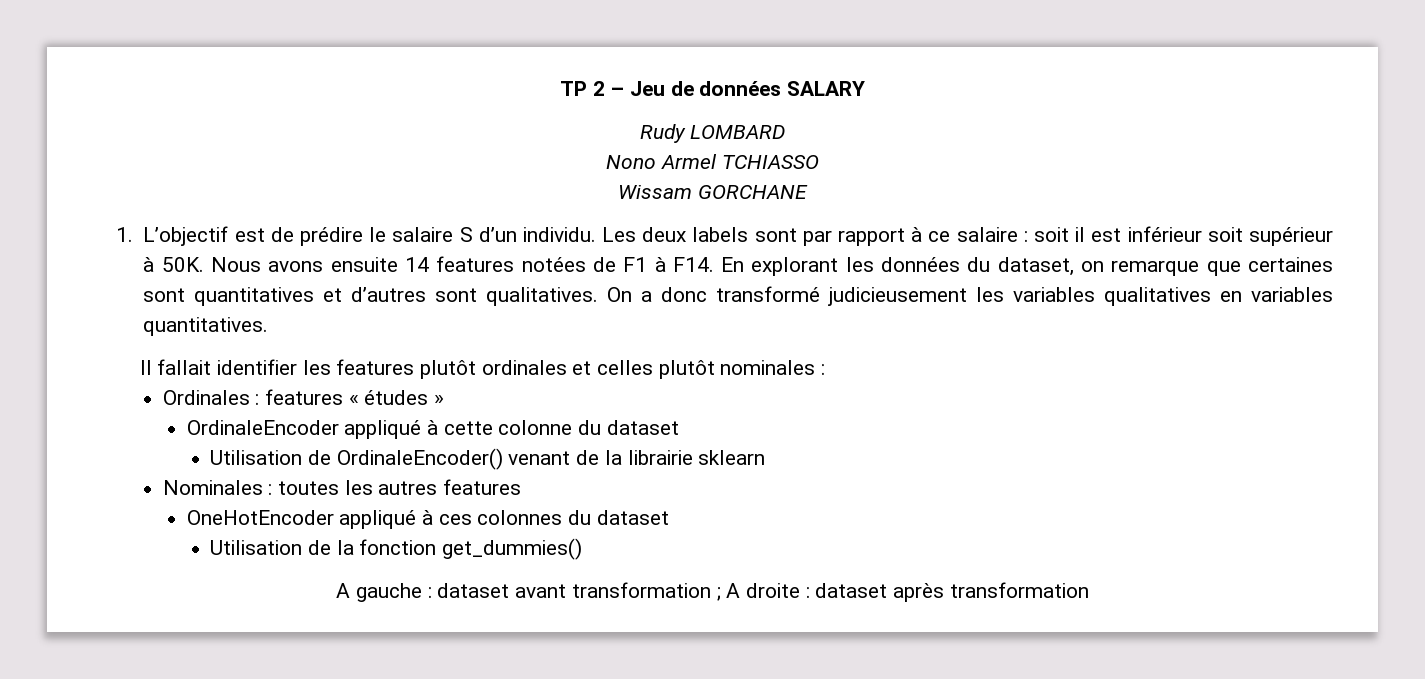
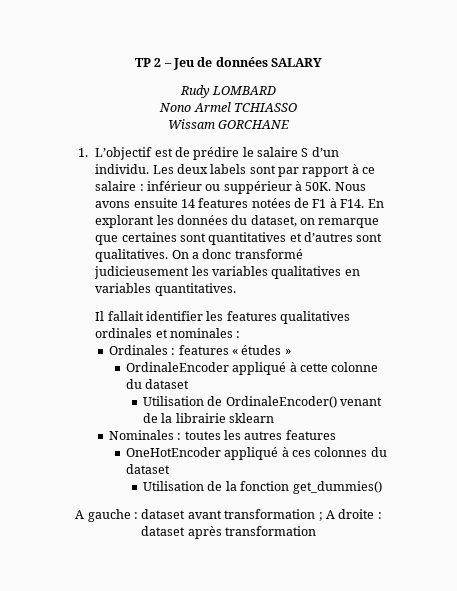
[1034,226,1333,246] soit il est inférieur soit supérieur -> [146,181,292,194] inférieur ou suppérieur
[420,360,477,379] plutôt -> [280,311,351,324] qualitatives
[597,360,715,379] celles plutôt -> (168, 333) none

